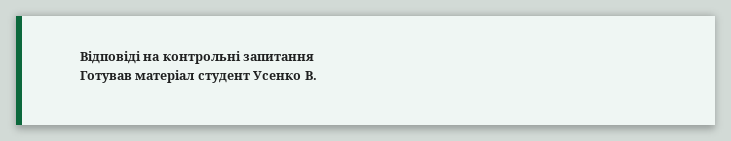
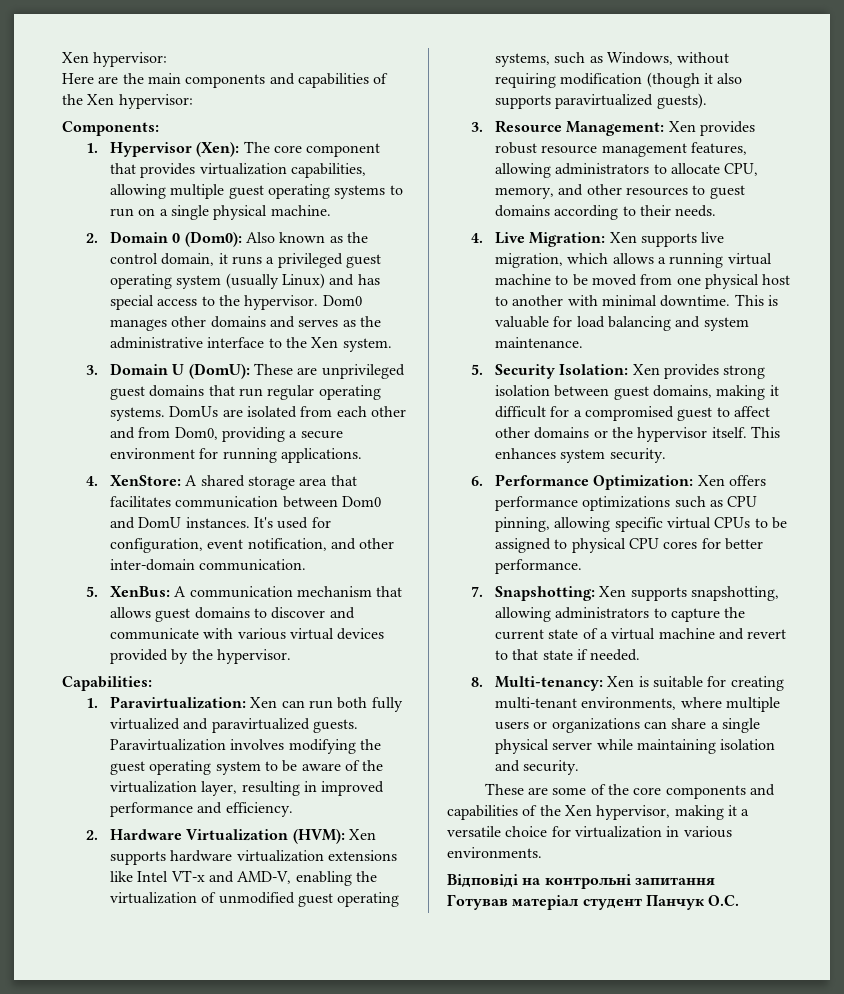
(80, 57) none -> [62,52,168,67] [62,73,389,88] [62,94,193,109] [62,121,159,136] [86,141,381,157] [110,163,367,178] [110,184,403,199] [110,205,331,220] [86,231,368,247] [110,253,381,268] [110,273,380,289] [110,295,362,310] [110,316,381,331] [110,337,392,352] [86,363,405,379] [110,385,381,400] [110,406,406,421] [110,427,343,442] [110,448,363,463] [86,475,357,490] [110,496,382,508] [110,517,331,529] [110,538,395,553] [110,559,307,571] [86,586,403,598] [110,607,355,622] [110,628,385,640] [110,649,292,664] [62,676,152,691] [86,696,403,712] [110,718,359,733] [110,739,382,754] [110,760,384,775] [110,781,385,796] [110,802,293,817] [86,829,377,844] [110,850,398,865] [110,870,377,886] [110,892,400,907] [495,52,730,67] [495,72,743,88] [495,93,707,109] [471,120,756,136] [495,142,748,157] [495,163,759,178] [495,184,745,199] [495,205,717,220] [471,232,725,247] [495,253,772,268] [495,274,791,289] [495,294,778,307] [495,316,749,331] [495,337,584,348] [471,364,766,379] [495,385,779,400] [495,406,770,421] [495,426,780,442] [495,448,666,463] [471,474,767,490] [495,496,758,511] [495,517,787,532] [495,538,763,553] [495,559,583,574] [471,586,780,601] [495,607,746,622] [495,628,787,640] [495,649,641,661] [471,676,784,691] [495,697,781,712] [495,718,760,733] [495,739,776,754] [495,760,580,775] [484,783,776,799] [447,805,750,820] [447,826,732,838] [447,847,542,858] Xen hypervisor: // Here are the main components and capabilities of the Xen hypervisor: // Components: // 1. Hypervisor (Xen): The core component that provides virtualization capabilities, allowing multiple guest operating systems to run on a single physical machine. // 2. Domain 0 (Dom0): Also known as the control domain, it runs a privileged guest operating system (usually Linux) and has special access to the hypervisor. Dom0 manages other domains and serves as the administrative interface to the Xen system. // 3. Domain U (DomU): These are unprivileged guest domains that run regular operating systems. DomUs are isolated from each other and from Dom0, providing a secure environment for running applications. // 4. XenStore: A shared storage area that facilitates communication between Dom0 and DomU instances. It's used for configuration, event notification, and other inter-domain communication. // 5. XenBus: A communication mechanism that allows guest domains to discover and communicate with various virtual devices provided by the hypervisor. // Capabilities: // 1. Paravirtualization: Xen can run both fully virtualized and paravirtualized guests. Paravirtualization involves modifying the guest operating system to be aware of the virtualization layer, resulting in improved performance and efficiency. // 2. Hardware Virtualization (HVM): Xen supports hardware virtualization extensions like Intel VT-x and AMD-V, enabling the virtualization of unmodified guest operating systems, such as Windows, without requiring modification (though it also supports paravirtualized guests). // 3. Resource Management: Xen provides robust resource management features, allowing administrators to allocate CPU, memory, and other resources to guest domains according to their needs. // 4. Live Migration: Xen supports live migration, which allows a running virtual machine to be moved from one physical host to another with minimal downtime. This is valuable for load balancing and system maintenance. // 5. Security Isolation: Xen provides strong isolation between guest domains, making it difficult for a compromised guest to affect other domains or the hypervisor itself. This enhances system security. // 6. Performance Optimization: Xen offers performance optimizations such as CPU pinning, allowing specific virtual CPUs to be assigned to physical CPU cores for better performance. // 7. Snapshotting: Xen supports snapshotting, allowing administrators to capture the current state of a virtual machine and revert to that state if needed. // 8. Multi-tenancy: Xen is suitable for creating multi-tenant environments, where multiple users or organizations can share a single physical server while maintaining isolation and security. // These are some of the core components and capabilities of the Xen hypervisor, making it a versatile choice for virtualization in various environments. //
[253,71,317,80] Усенко В. -> [645,895,740,910] Панчук О.С.

